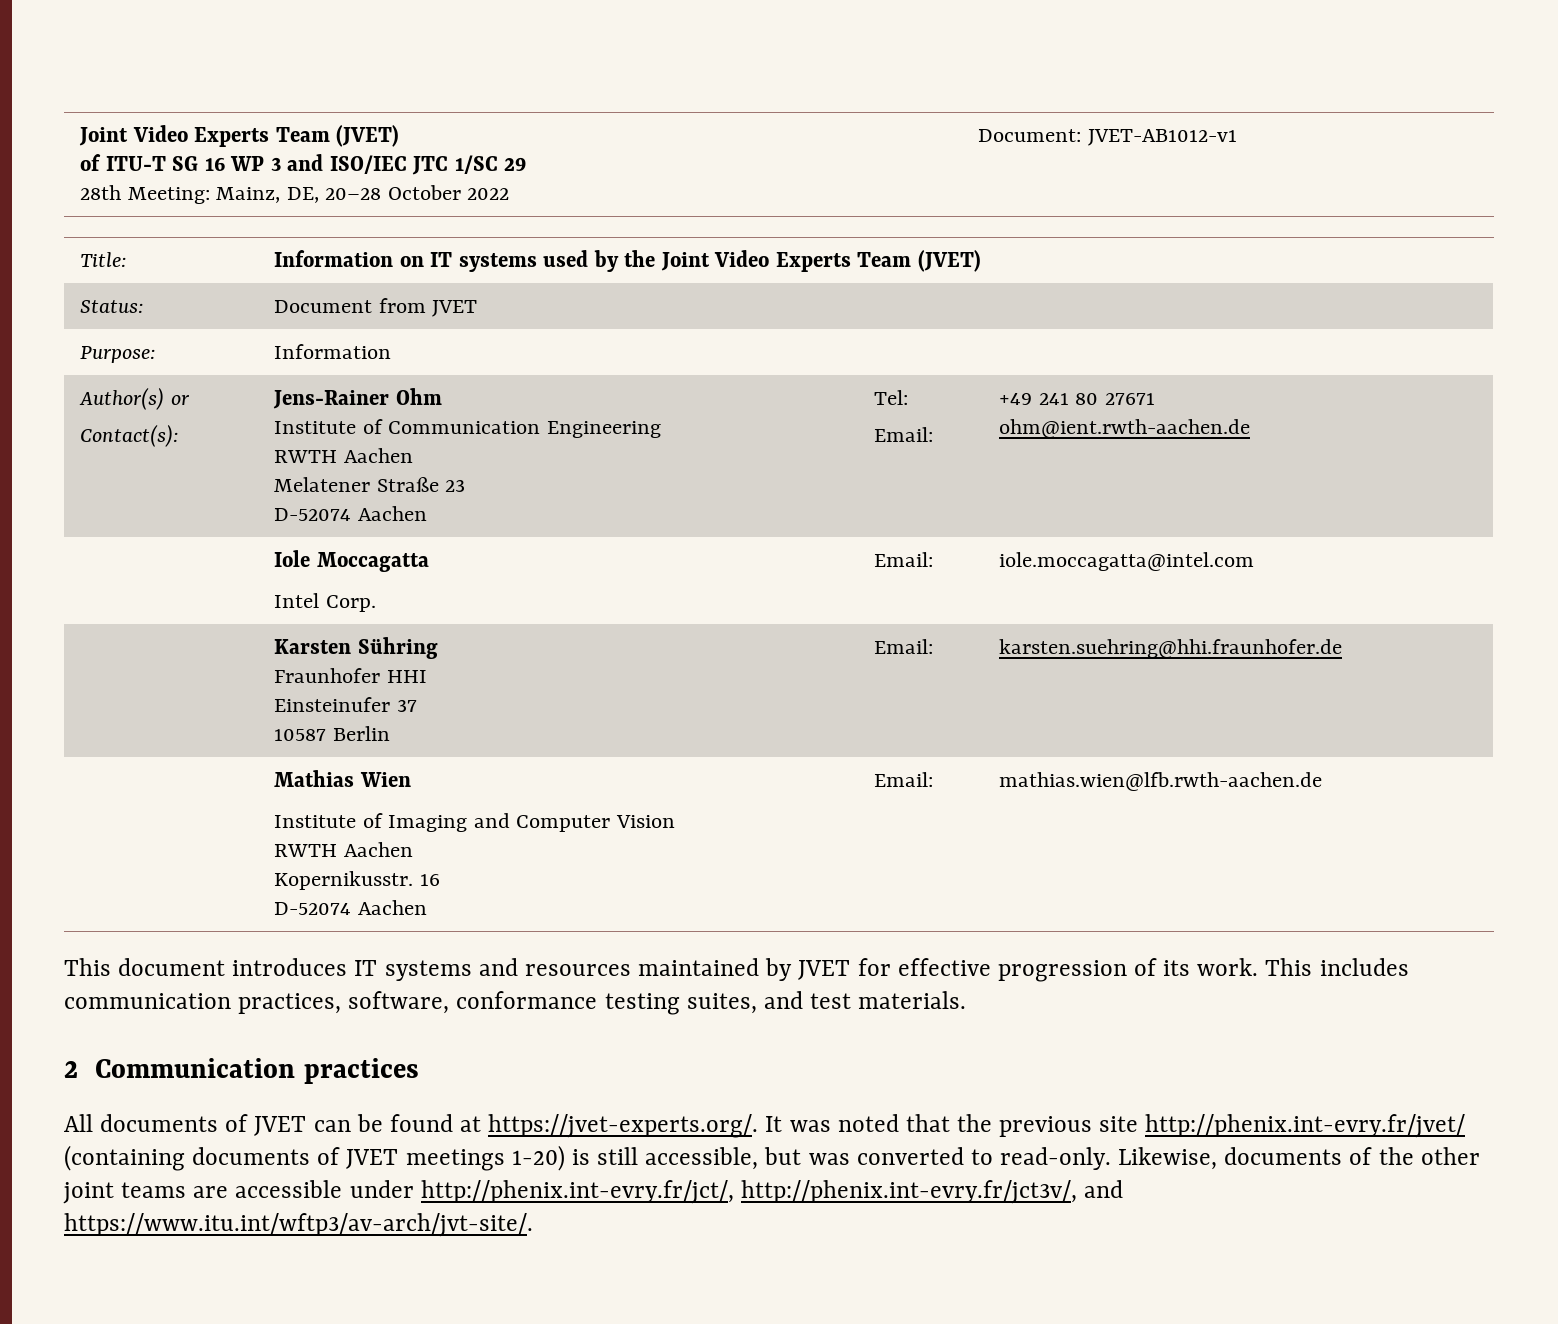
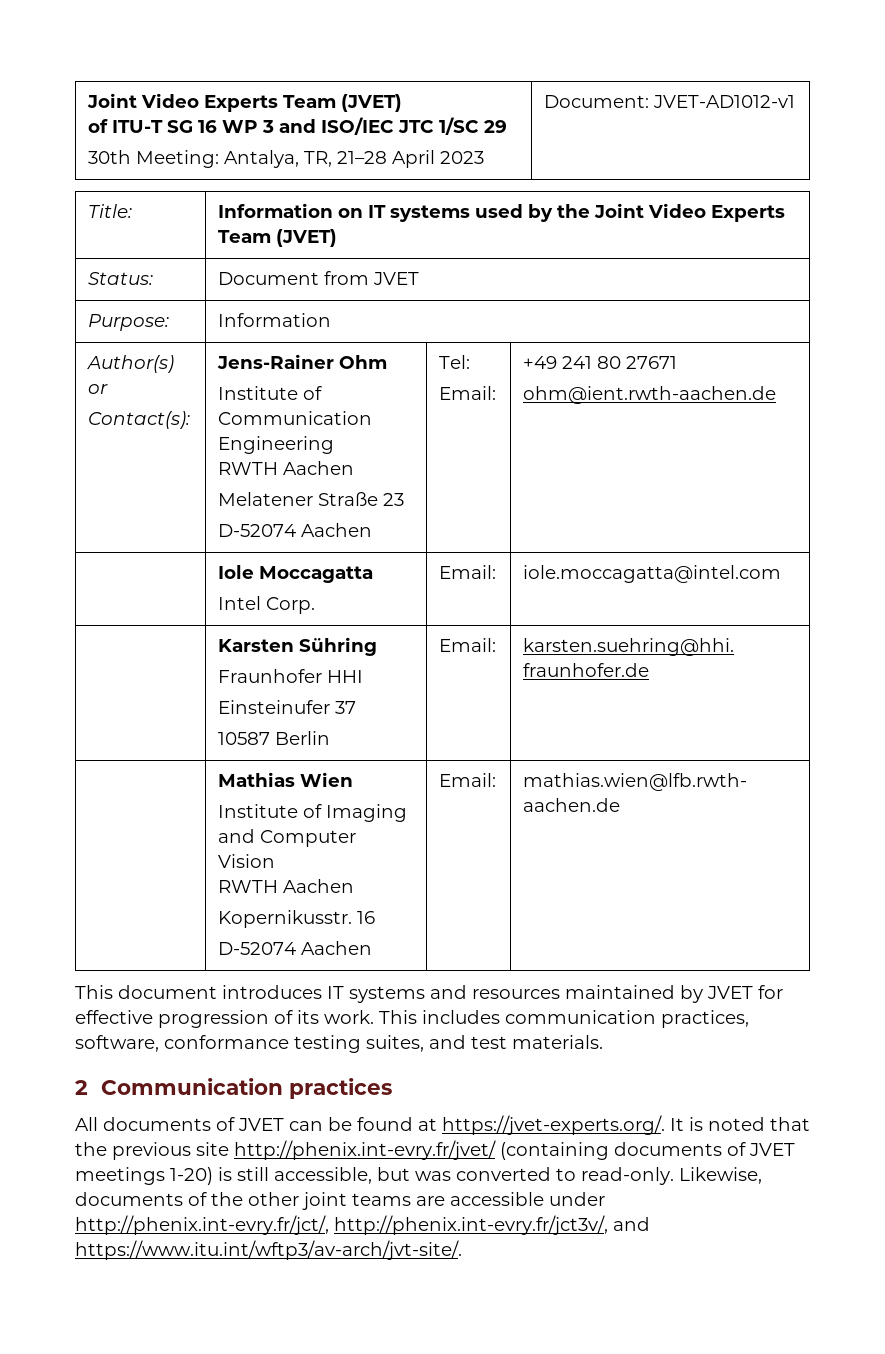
[80,185,510,204] 28th Meeting: Mainz, DE, 20–28 October 2022 -> [87,150,484,168] 30th Meeting: Antalya, TR, 21–28 April 2023
[1087,129,1237,146] JVET-AB1012-v1 -> [652,95,795,108] JVET-AD1012-v1
[789,1120,831,1132] was -> [689,1117,703,1131] is

